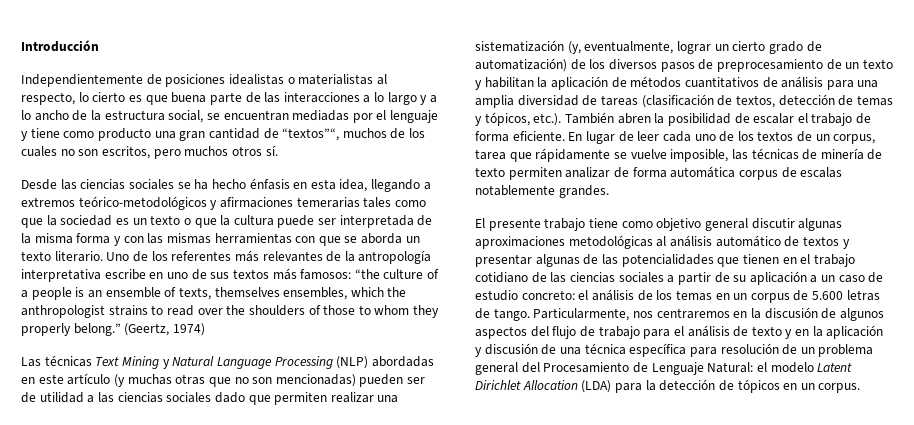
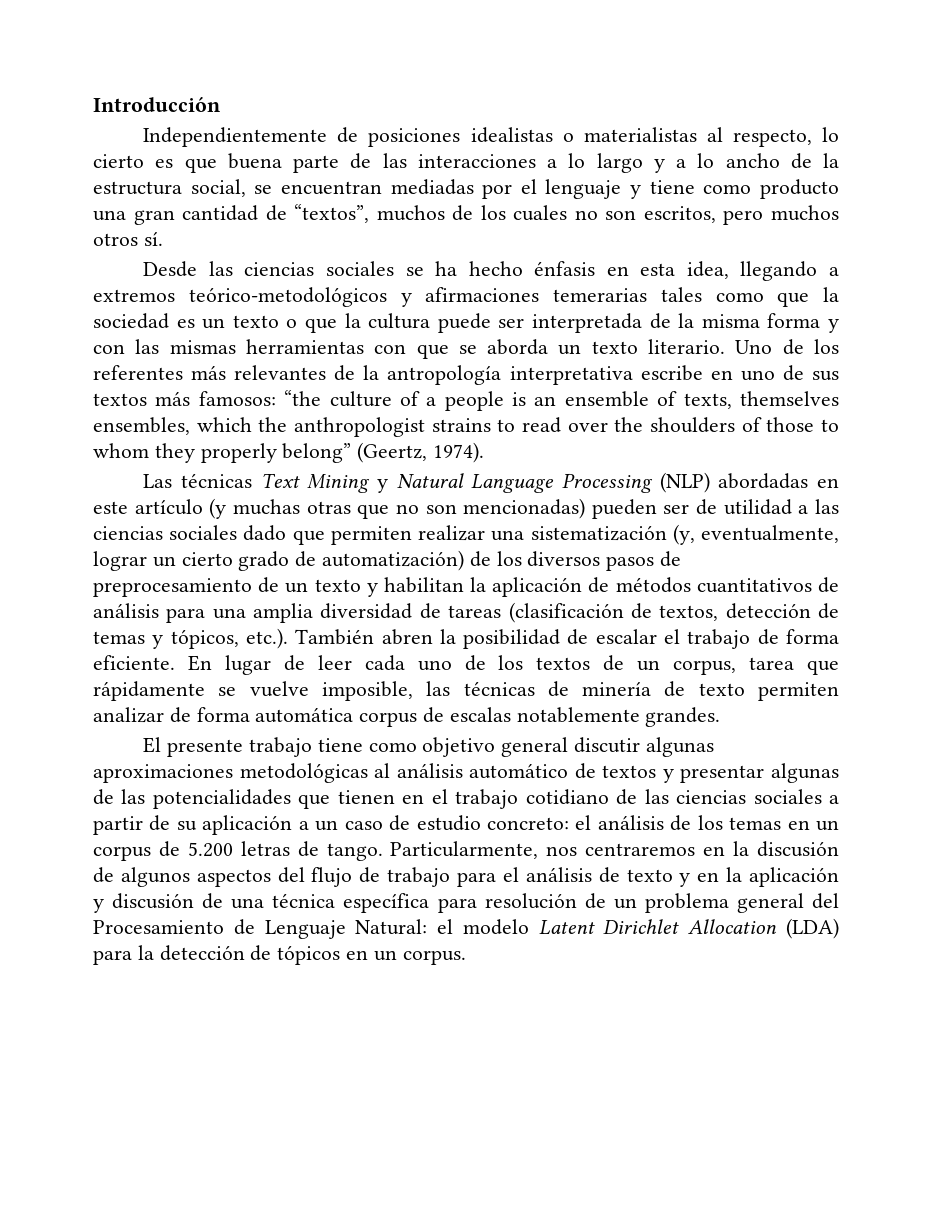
[282,128,340,141] “textos”“, -> [294,204,370,223] “textos”,
[73,323,205,336] belong.” (Geertz, 1974) -> [282,442,485,463] belong” (Geertz, 1974).
[812,291,844,300] 5.600 -> [187,842,233,857] 5.200

